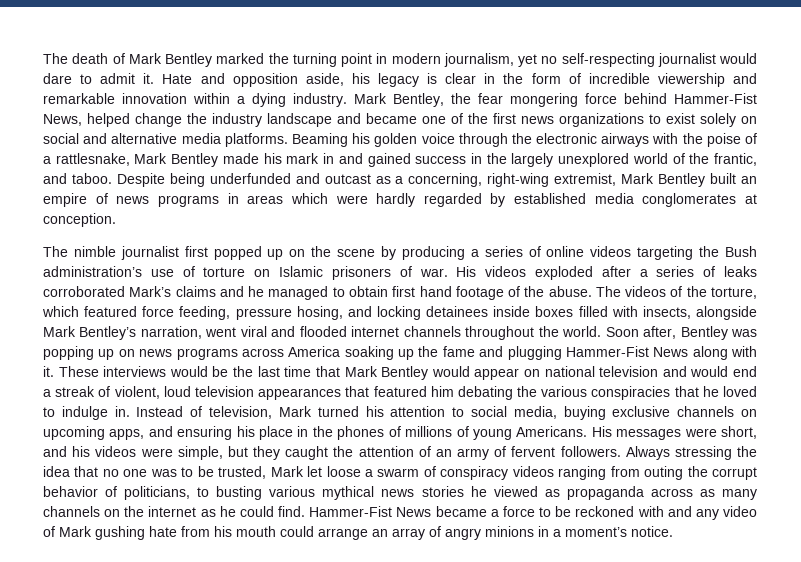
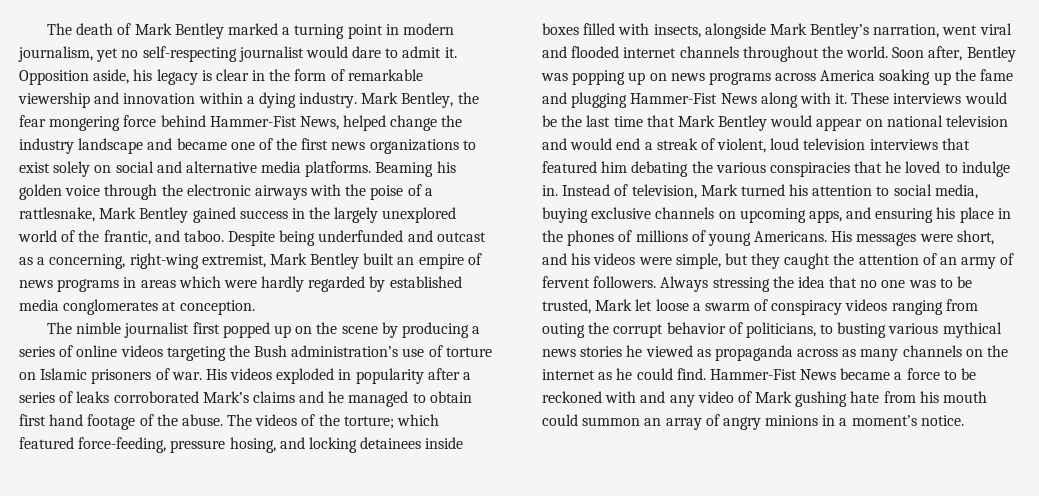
[268,53,289,64] the -> [282,27,291,35] a
[162,73,298,87] Hate and opposition -> [19,70,89,85] Opposition
[588,73,650,84] incredible -> [347,69,423,81] remarkable
[43,93,115,104] remarkable -> (120, 98) none
[222,153,363,164] made his mark in and -> (189, 215) none
(593, 273) none -> [338,368,424,384] in popularity
[711,287,758,299] torture, -> [343,416,394,429] torture;
[142,306,231,320] force feeding, -> [78,437,167,453] force-feeding,
[258,388,342,400] appearances -> [869,139,938,150] interviews
[318,528,368,540] arrange -> [582,417,641,426] summon

